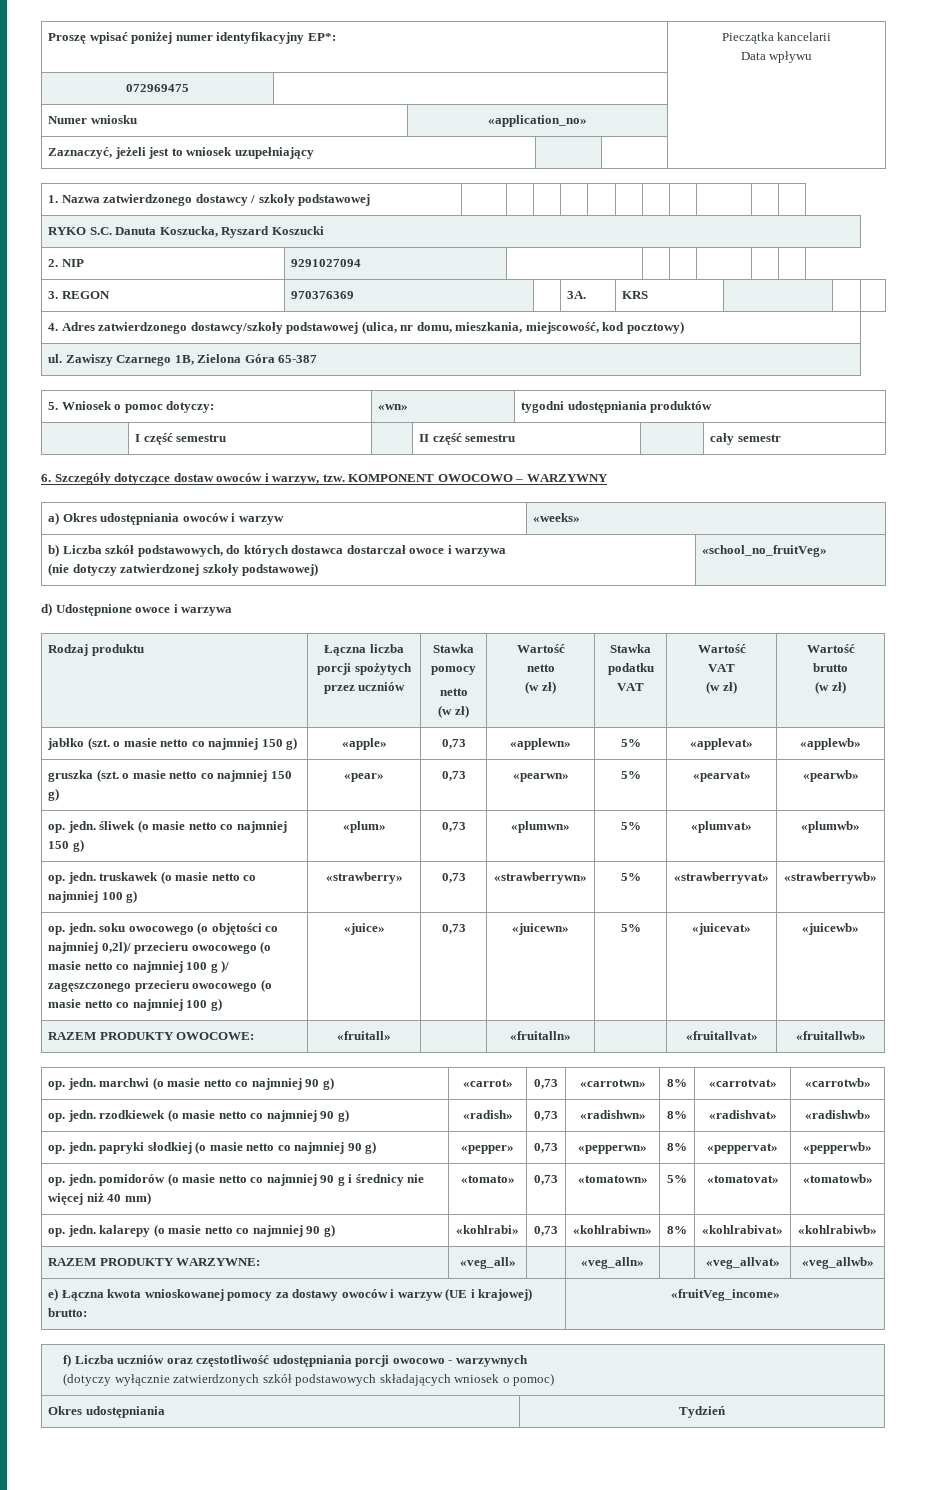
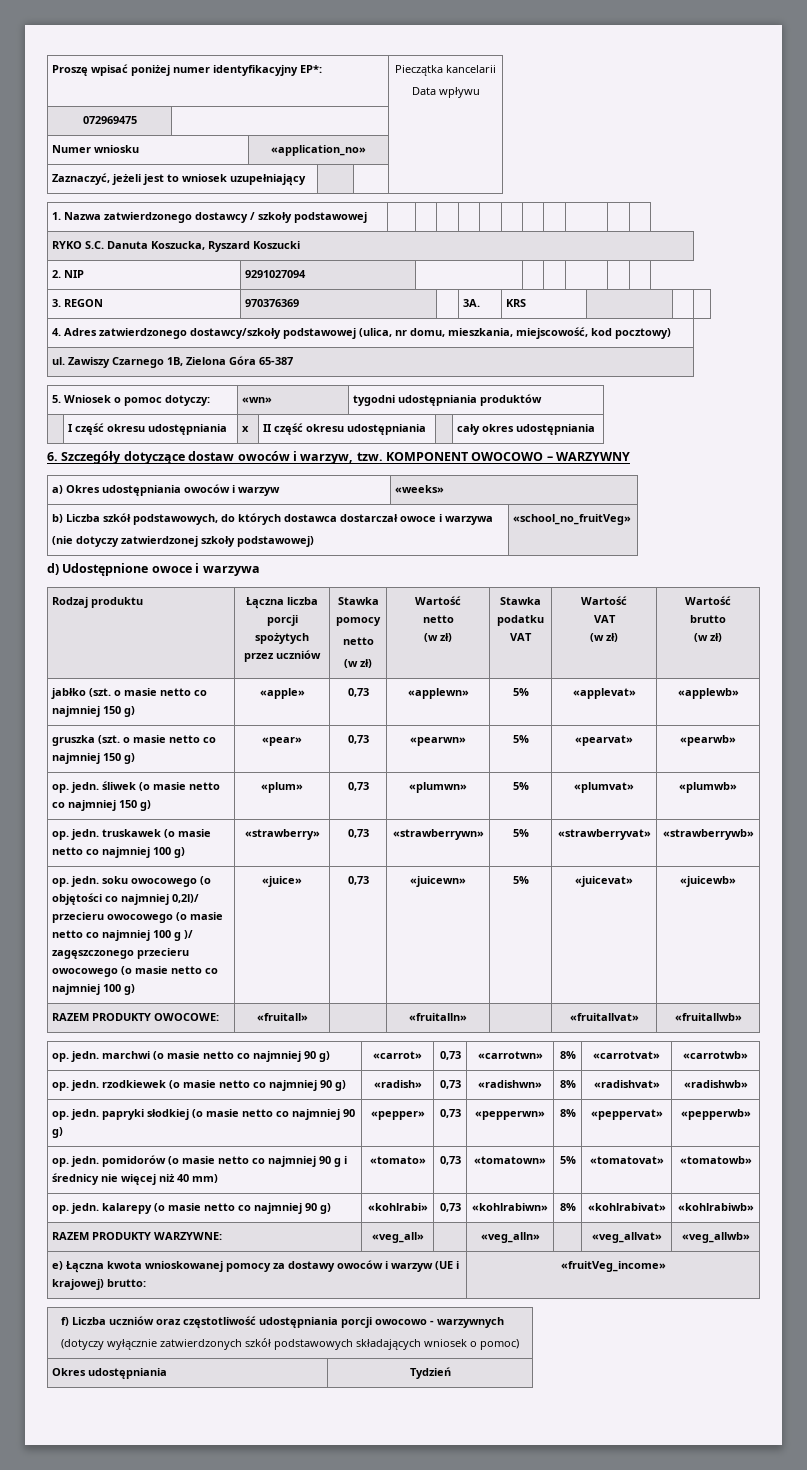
[176,434,227,442] semestru | -> [107,424,228,435] [242,426,250,432] okresu udostępniania | x
[465,434,516,442] semestru -> [306,424,427,435] okresu udostępniania
[737,434,781,442] semestr -> [482,424,596,435] okres udostępniania

